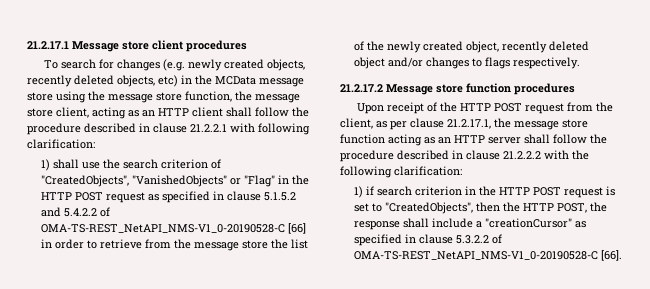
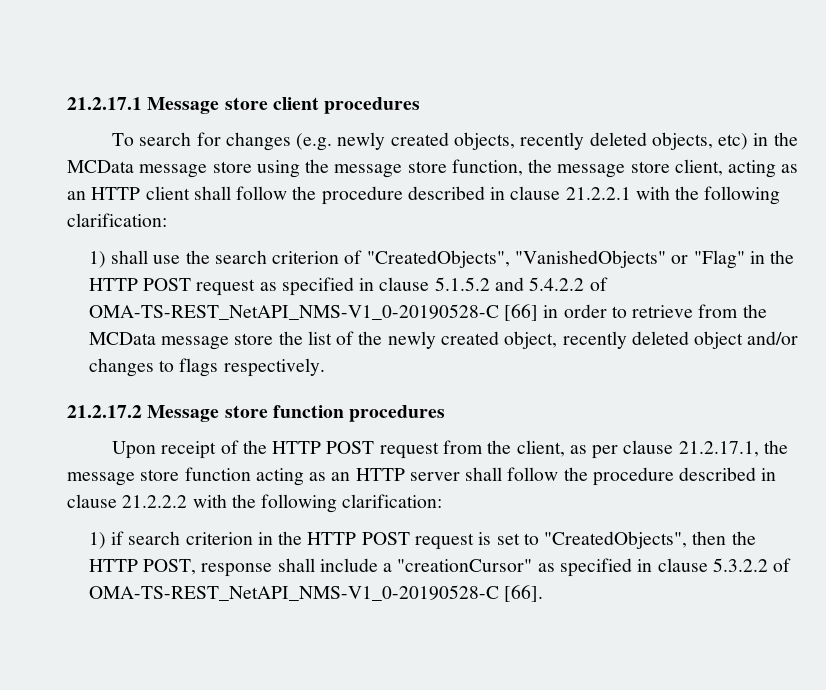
(255, 128) none -> [675,186,700,200] the
(192, 244) none -> [88,332,156,345] MCData
[590,202,608,212] the -> (197, 567) none

